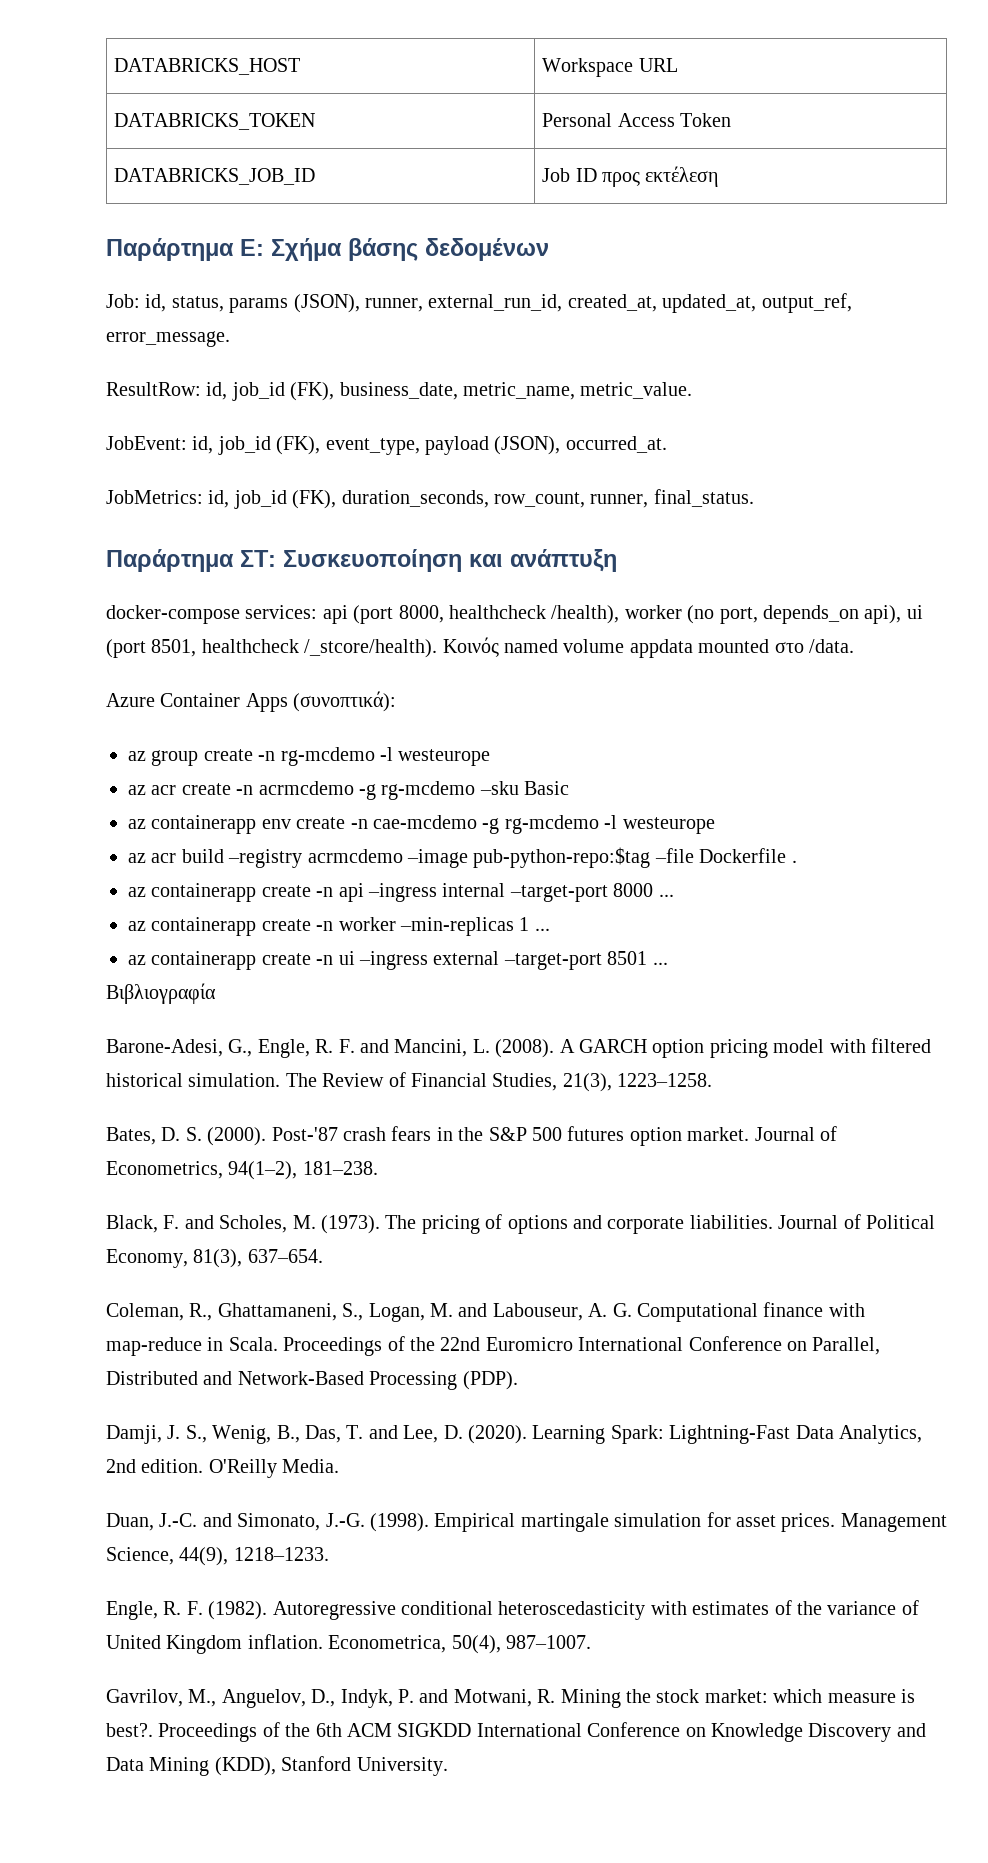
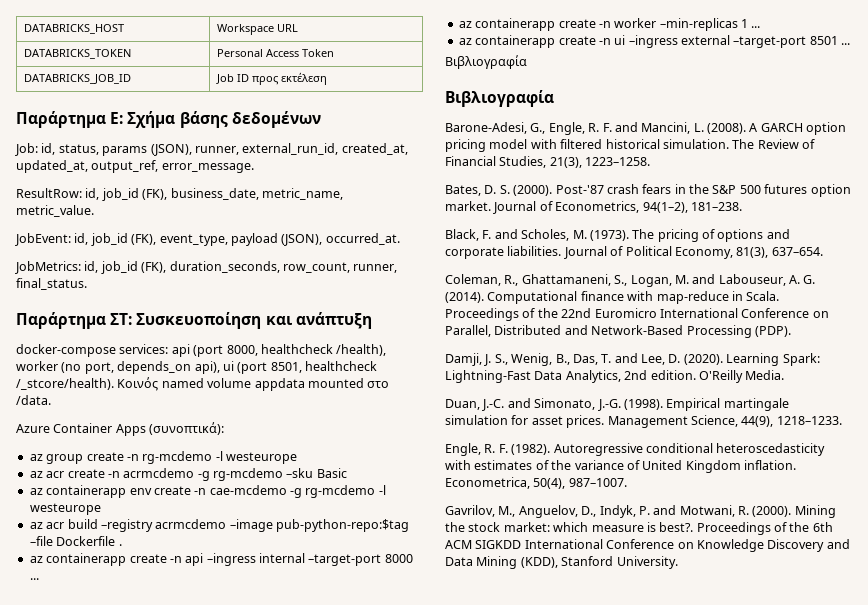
(216, 993) none -> [445,90,554,107] // Βιβλιογραφία
(632, 1310) none -> [445,292,484,303] (2014).
(556, 1696) none -> [752,506,792,517] (2000).

